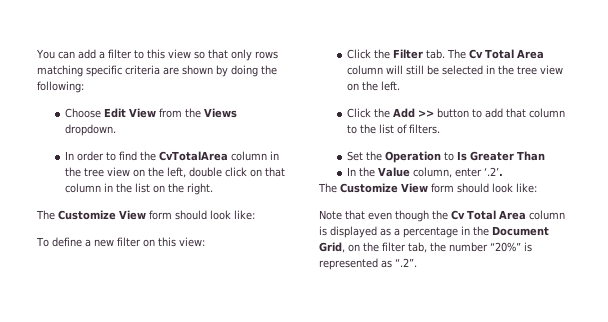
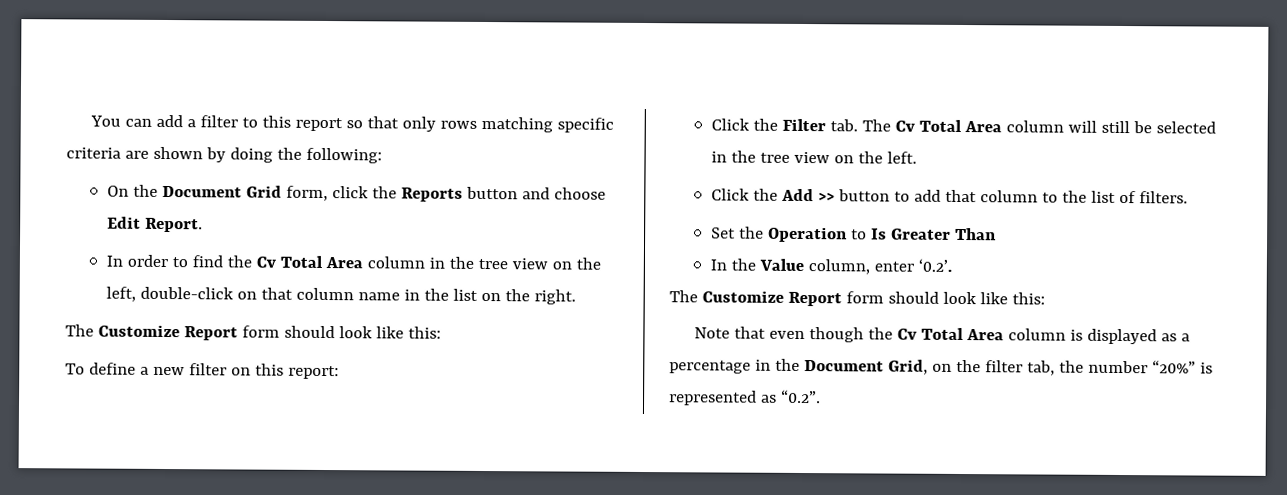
[167,49,191,59] view -> [295,117,344,132] report
[64,108,237,118] [64,124,116,136] Choose Edit View from the Views dropdown. -> [106,184,606,202] [106,216,203,233] On the Document Grid form, click the Reports button and choose Edit Report.
[158,151,228,161] CvTotalArea -> [255,255,363,269] Cv Total Area
[188,167,247,177] double click -> [139,286,234,300] double-click
(101, 188) none -> [357,292,400,301] name
[119,210,255,220] View form should look like: -> [183,325,441,341] Report form should look like this:
[178,237,205,247] view: -> [287,365,339,380] report:
[483,167,503,176] [318,183,537,193] ‘.2’. // The Customize View form should look like: -> [917,258,952,272] [669,290,1045,307] ‘0.2’. // The Customize Report form should look like this:
[395,258,417,267] “.2”. -> [780,389,821,404] “0.2”.

